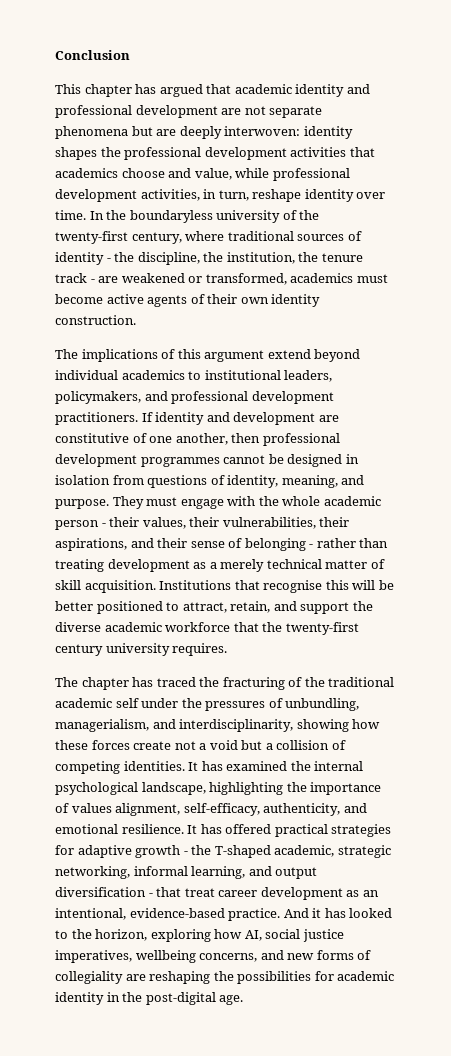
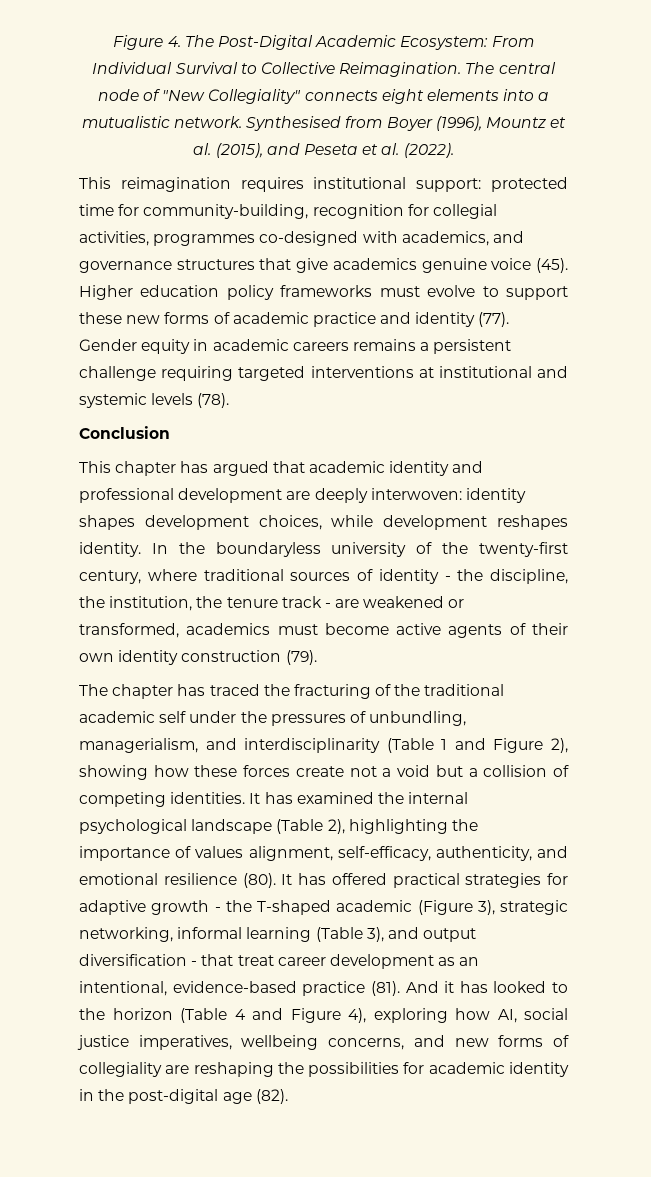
(55, 55) none -> [113,35,534,50] [92,62,556,77] [97,89,550,104] [81,116,567,131] [193,143,454,158] [79,177,568,192] [79,204,497,219] [79,231,524,246] [79,258,568,273] [79,285,568,300] [79,312,510,327] [79,339,512,354] [79,366,568,381] [79,393,230,408] Figure 4. The Post-Digital Academic Ecosystem: From Individual Survival to Collective Reimagination. The central node of "New Collegiality" connects eight elements into a mutualistic network. Synthesised from Boyer (1996), Mountz et al. (2015), and Peseta et al. (2022). // This reimagination requires institutional support: protected time for community-building, recognition for collegial activities, programmes co-designed with academics, and governance structures that give academics genuine voice (45). Higher education policy frameworks must evolve to support these new forms of academic practice and identity (77). Gender equity in academic careers remains a persistent challenge requiring targeted interventions at institutional and systemic levels (78). //
[244,106,323,118] [55,126,353,139] [55,147,375,160] [55,168,350,181] [55,189,386,202] [55,210,86,220] not separate phenomena but are deeply interwoven: identity shapes the professional development activities that academics choose and value, while professional development activities, in turn, reshape identity over time. -> [314,488,526,503] [79,515,568,530] [79,542,141,557] deeply interwoven: identity shapes development choices, while development reshapes identity.
[55,315,136,325] [55,349,361,362] [55,370,333,382] [55,391,334,404] [55,412,339,425] [55,433,340,446] [55,454,359,467] [55,475,365,488] [55,496,381,509] [55,517,350,530] [55,538,389,551] [55,559,385,572] [55,580,394,593] [55,601,373,614] [55,622,359,635] [55,643,228,656] construction. // The implications of this argument extend beyond individual academics to institutional leaders, policymakers, and professional development practitioners. If identity and development are constitutive of one another, then professional development programmes cannot be designed in isolation from questions of identity, meaning, and purpose. They must engage with the whole academic person - their values, their vulnerabilities, their aspirations, and their sense of belonging - rather than treating development as a merely technical matter of skill acquisition. Institutions that recognise this will be better positioned to attract, retain, and support the diverse academic workforce that the twenty-first century university requires. -> [181,650,317,665] construction (79).
[179,719,294,732] interdisciplinarity, -> [244,738,568,753] interdisciplinarity (Table 1 and Figure 2),
[141,782,206,795] landscape, -> [191,819,345,834] landscape (Table 2),
[121,824,184,834] resilience. -> [163,873,276,888] resilience (80).
[274,845,391,858] [55,866,246,879] academic, strategic networking, informal learning, -> [336,900,568,915] [79,927,384,942] academic (Figure 3), strategic networking, informal learning (Table 3),
[228,908,281,921] practice. -> [302,981,400,996] practice (81).
[95,929,148,941] horizon, -> [112,1008,366,1023] horizon (Table 4 and Figure 4),
[219,995,244,1005] age. -> [222,1089,288,1104] age (82).

